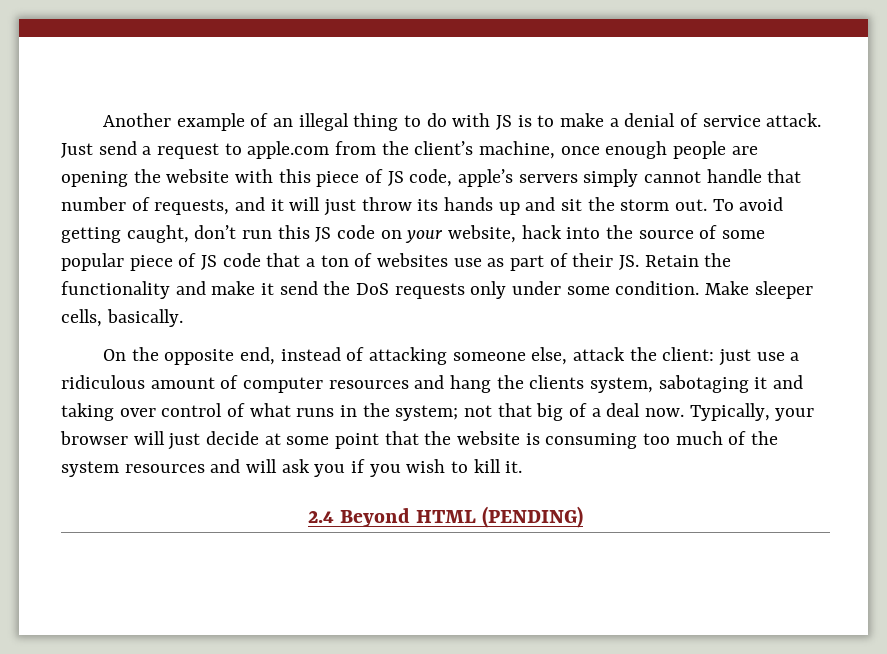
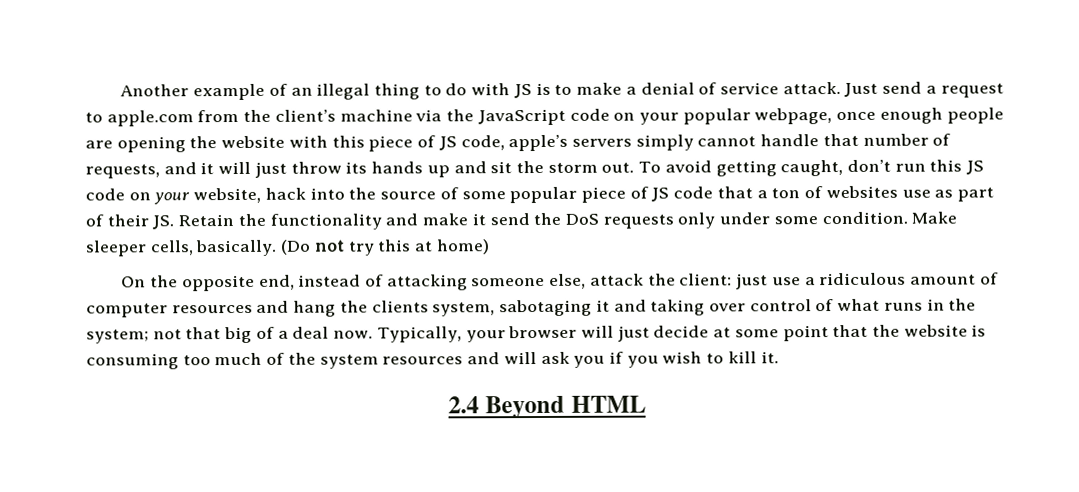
[479,141,556,159] machine, -> [339,108,833,126] machine via the JavaScript code on your popular webpage,
(183, 318) none -> [280,239,490,256] (Do not try this at home)
[482,506,584,528] (PENDING) -> (646, 404) none

